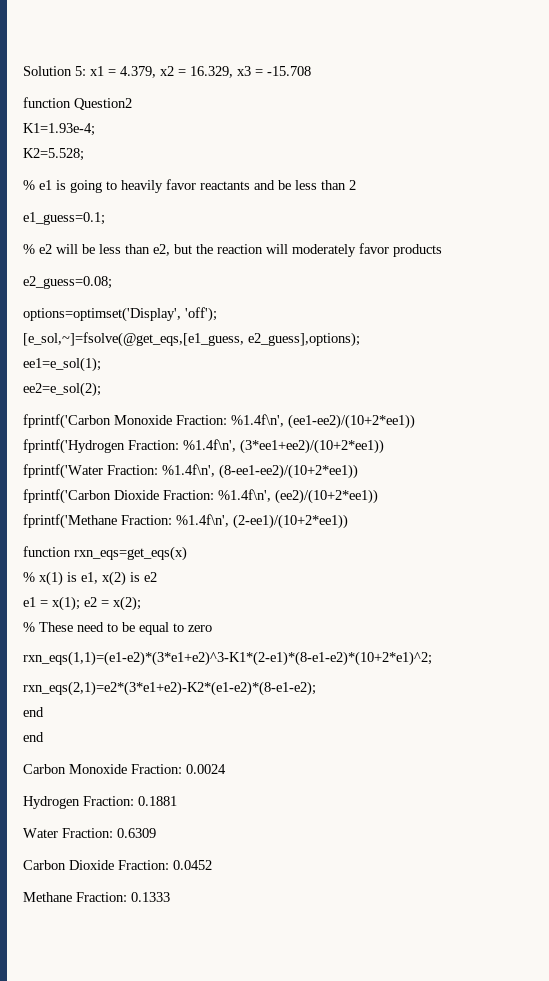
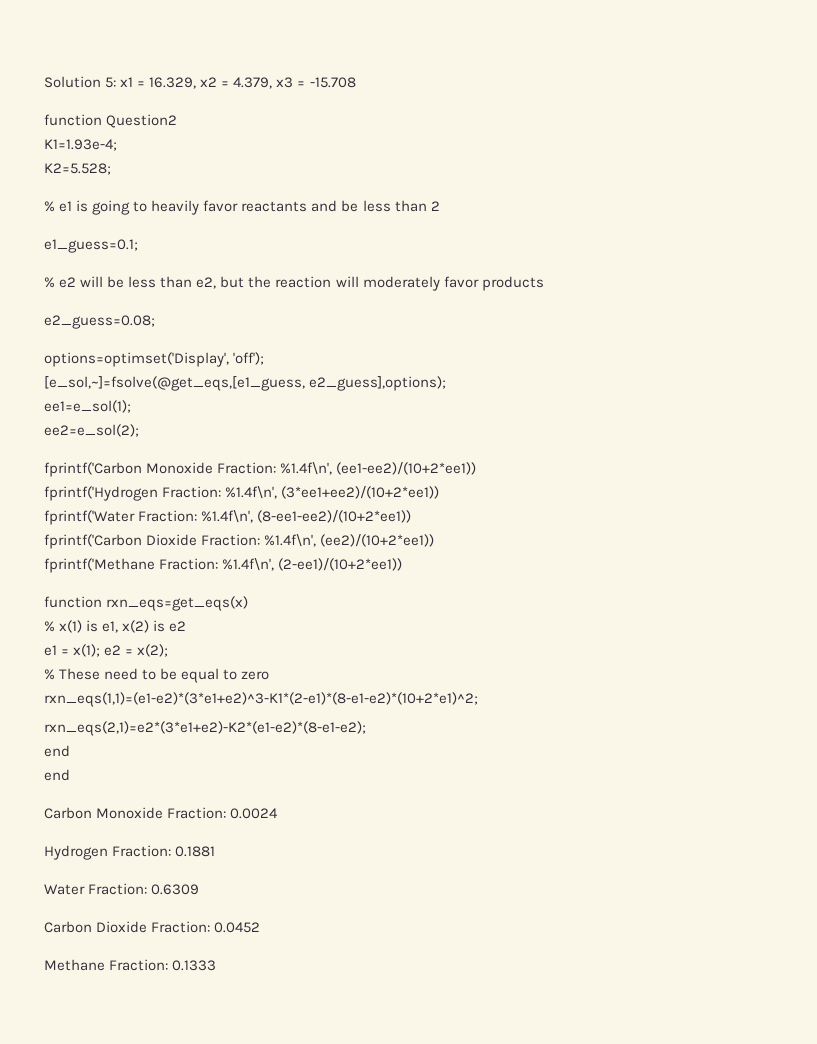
[120,66,156,78] 4.379, -> [149,77,197,89] 16.329,
[190,66,233,78] 16.329, -> [233,77,273,89] 4.379,

